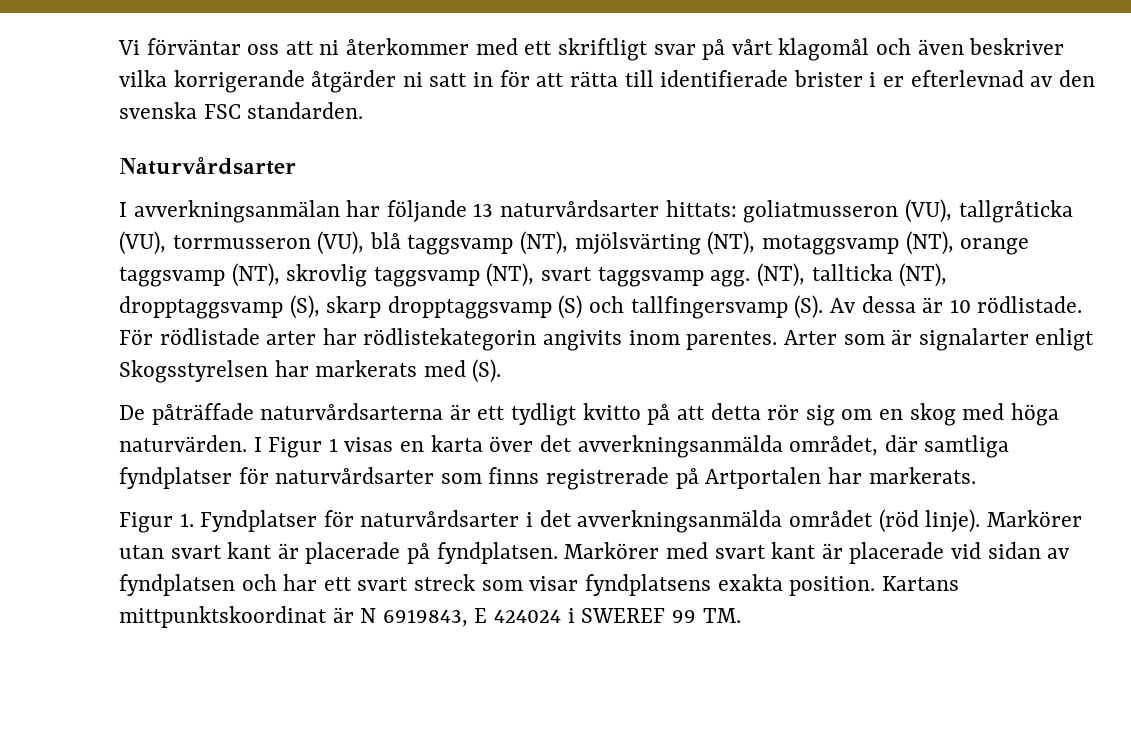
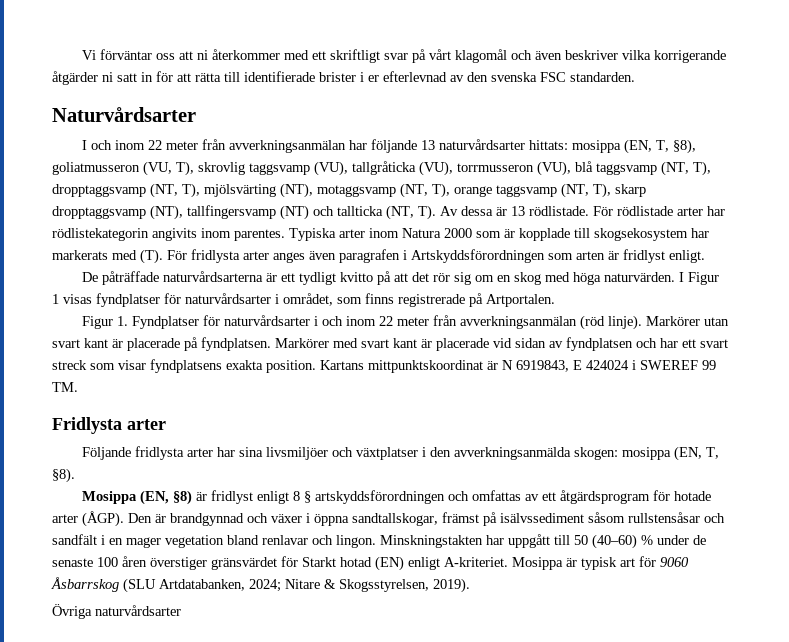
(127, 209) none -> [90,139,226,150] och inom 22 meter från
[743,200,899,223] goliatmusseron -> [571,139,696,154] [52,161,310,176] mosippa (EN, T, §8), goliatmusseron (VU, T), skrovlig taggsvamp
[520,231,1030,255] [119,263,948,287] [119,295,824,319] (NT), mjölsvärting (NT), motaggsvamp (NT), orange taggsvamp (NT), skrovlig taggsvamp (NT), svart taggsvamp agg. (NT), tallticka (NT), dropptaggsvamp (S), skarp dropptaggsvamp (S) och tallfingersvamp (S). -> [661,161,711,176] [52,183,646,198] [52,205,436,220] (NT, T), dropptaggsvamp (NT, T), mjölsvärting (NT), motaggsvamp (NT, T), orange taggsvamp (NT, T), skarp dropptaggsvamp (NT), tallfingersvamp (NT) och tallticka (NT, T).
[949,299,971,313] 10 -> [511,206,525,216] 13
[783,328,1095,351] [119,359,502,383] Arter som är signalarter enligt Skogsstyrelsen har markerats med (S). -> [289,228,709,241] [52,249,705,264] Typiska arter inom Natura 2000 som är kopplade till skogsekosystem har markerats med (T). För fridlysta arter anges även paragrafen i Artskyddsförordningen som arten är fridlyst enligt.
[710,403,761,420] detta -> [411,272,429,282] det
[400,435,1010,458] en karta över det avverkningsanmälda området, där samtliga -> (92, 299) none
(435, 475) none -> [275,293,333,306] i området,
[705,467,976,489] Artportalen har markerats. -> [486,294,555,307] Artportalen.
[539,510,873,533] det avverkningsanmälda området -> [321,315,577,329] och inom 22 meter från avverkningsanmälan
(741, 615) none -> [52,417,166,434] [81,446,719,461] [52,468,75,483] [81,490,711,505] [52,511,725,527] [52,534,706,549] [52,556,689,571] [51,577,470,593] [52,604,181,619] // Fridlysta arter // Följande fridlysta arter har sina livsmiljöer och växtplatser i den avverkningsanmälda skogen: mosippa (EN, T, §8). // Mosippa (EN, §8) är fridlyst enligt 8 § artskyddsförordningen och omfattas av ett åtgärdsprogram för hotade arter (ÅGP). Den är brandgynnad och växer i öppna sandtallskogar, främst på isälvssediment såsom rullstensåsar och sandfält i en mager vegetation bland renlavar och lingon. Minskningstakten har uppgått till 50 (40–60) % under de senaste 100 åren överstiger gränsvärdet för Starkt hotad (EN) enligt A-kriteriet. Mosippa är typisk art för 9060 Åsbarrskog (SLU Artdatabanken, 2024; Nitare & Skogsstyrelsen, 2019). // Övriga naturvårdsarter

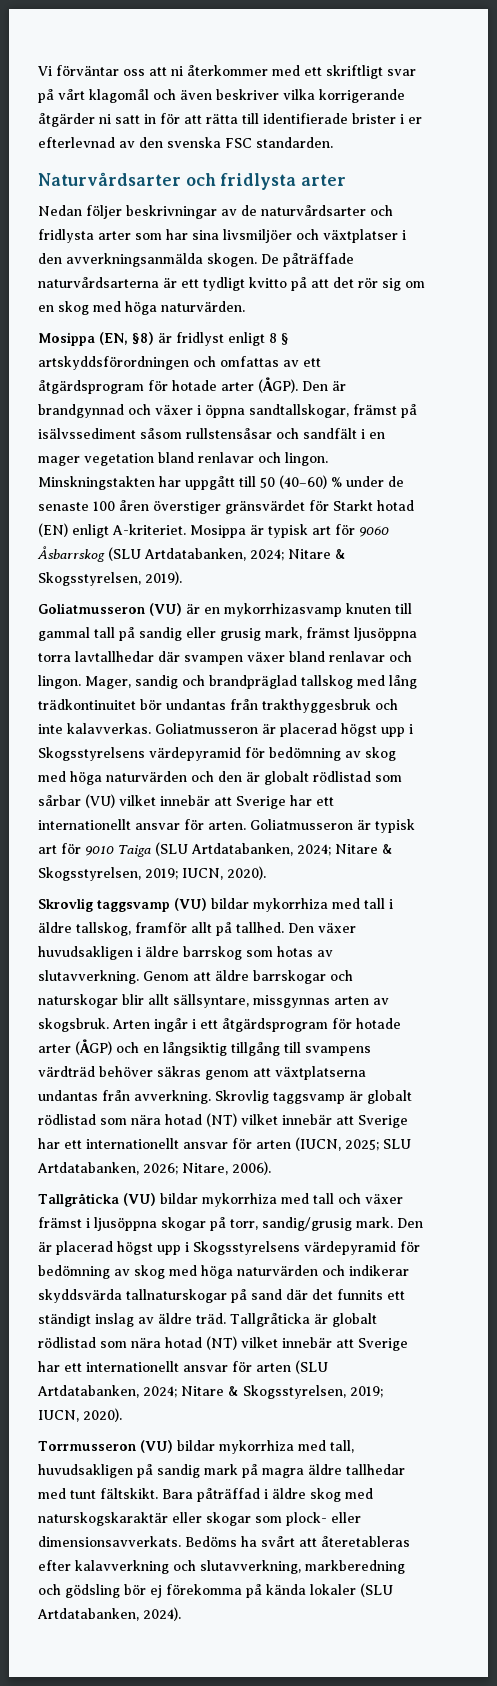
[81,139,696,154] [52,161,711,176] [52,183,646,198] [52,205,725,220] [52,228,709,241] [52,249,705,264] // I och inom 22 meter från avverkningsanmälan har följande 13 naturvårdsarter hittats: mosippa (EN, T, §8), goliatmusseron (VU, T), skrovlig taggsvamp (VU), tallgråticka (VU), torrmusseron (VU), blå taggsvamp (NT, T), dropptaggsvamp (NT, T), mjölsvärting (NT), motaggsvamp (NT, T), orange taggsvamp (NT, T), skarp dropptaggsvamp (NT), tallfingersvamp (NT) och tallticka (NT, T). Av dessa är 13 rödlistade. För rödlistade arter har rödlistekategorin angivits inom parentes. Typiska arter inom Natura 2000 som är kopplade till skogsekosystem har markerats med (T). För fridlysta arter anges även paragrafen i Artskyddsförordningen som arten är fridlyst enligt. // -> [185,173,347,190] [38,205,393,219] [38,229,406,243] [38,253,257,267] och fridlysta arter // Nedan följer beskrivningar av de naturvårdsarter och fridlysta arter som har sina livsmiljöer och växtplatser i den avverkningsanmälda skogen.
[678,272,719,285] [52,293,555,307] [81,315,729,330] [52,337,728,351] [52,359,716,373] [52,382,78,392] [52,417,166,434] [81,446,719,461] [52,468,75,483] I Figur 1 visas fyndplatser för naturvårdsarter i området, som finns registrerade på Artportalen. // Figur 1. Fyndplatser för naturvårdsarter i och inom 22 meter från avverkningsanmälan (röd linje). Markörer utan svart kant är placerade på fyndplatsen. Markörer med svart kant är placerade vid sidan av fyndplatsen och har ett svart streck som visar fyndplatsens exakta position. Kartans mittpunktskoordinat är N 6919843, E 424024 i SWEREF 99 TM. // Fridlysta arter // Följande fridlysta arter har sina livsmiljöer och växtplatser i den avverkningsanmälda skogen: mosippa (EN, T, §8). -> (245, 306) none
[52,604,181,619] Övriga naturvårdsarter -> [38,603,412,617] [38,627,417,641] [38,651,412,665] [38,675,417,689] [38,699,398,713] [38,723,413,737] [38,747,396,761] [38,771,402,785] [38,794,334,809] [38,819,415,833] [38,842,393,857] [38,866,266,881] [38,898,393,912] [38,922,356,936] [38,946,333,960] [38,970,353,984] [38,994,389,1008] [38,1018,401,1032] [38,1039,371,1056] [38,1066,366,1080] [38,1090,412,1104] [38,1113,408,1128] [38,1137,411,1151] [37,1161,271,1175] [38,1193,403,1207] [38,1217,423,1231] [38,1241,420,1255] [38,1265,409,1279] [38,1289,405,1303] [38,1313,377,1327] [38,1336,408,1351] [38,1360,328,1374] [37,1385,383,1399] [38,1408,122,1422] [38,1440,354,1454] [38,1464,405,1478] [38,1488,373,1502] [38,1512,361,1526] [38,1536,410,1547] [38,1560,405,1574] [38,1583,393,1598] [37,1607,181,1621] Goliatmusseron (VU) är en mykorrhizasvamp knuten till gammal tall på sandig eller grusig mark, främst ljusöppna torra lavtallhedar där svampen växer bland renlavar och lingon. Mager, sandig och brandpräglad tallskog med lång trädkontinuitet bör undantas från trakthyggesbruk och inte kalavverkas. Goliatmusseron är placerad högst upp i Skogsstyrelsens värdepyramid för bedömning av skog med höga naturvärden och den är globalt rödlistad som sårbar (VU) vilket innebär att Sverige har ett internationellt ansvar för arten. Goliatmusseron är typisk art för 9010 Taiga (SLU Artdatabanken, 2024; Nitare & Skogsstyrelsen, 2019; IUCN, 2020). // Skrovlig taggsvamp (VU) bildar mykorrhiza med tall i äldre tallskog, framför allt på tallhed. Den växer huvudsakligen i äldre barrskog som hotas av slutavverkning. Genom att äldre barrskogar och naturskogar blir allt sällsyntare, missgynnas arten av skogsbruk. Arten ingår i ett åtgärdsprogram för hotade arter (ÅGP) och en långsiktig tillgång till svampens värdträd behöver säkras genom att växtplatserna undantas från avverkning. Skrovlig taggsvamp är globalt rödlistad som nära hotad (NT) vilket innebär att Sverige har ett internationellt ansvar för arten (IUCN, 2025; SLU Artdatabanken, 2026; Nitare, 2006). // Tallgråticka (VU) bildar mykorrhiza med tall och växer främst i ljusöppna skogar på torr, sandig/grusig mark. Den är placerad högst upp i Skogsstyrelsens värdepyramid för bedömning av skog med höga naturvärden och indikerar skyddsvärda tallnaturskogar på sand där det funnits ett ständigt inslag av äldre träd. Tallgråticka är globalt rödlistad som nära hotad (NT) vilket innebär att Sverige har ett internationellt ansvar för arten (SLU Artdatabanken, 2024; Nitare & Skogsstyrelsen, 2019; IUCN, 2020). // Torrmusseron (VU) bildar mykorrhiza med tall, huvudsakligen på sandig mark på magra äldre tallhedar med tunt fältskikt. Bara påträffad i äldre skog med naturskogskaraktär eller skogar som plock- eller dimensionsavverkats. Bedöms ha svårt att återetableras efter kalavverkning och slutavverkning, markberedning och gödsling bör ej förekomma på kända lokaler (SLU Artdatabanken, 2024).

